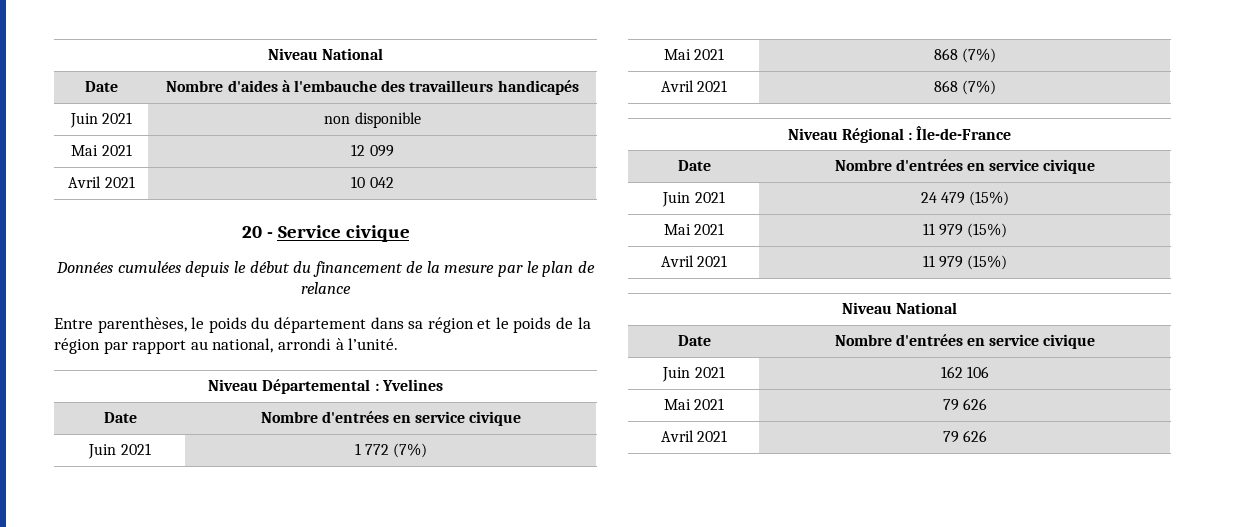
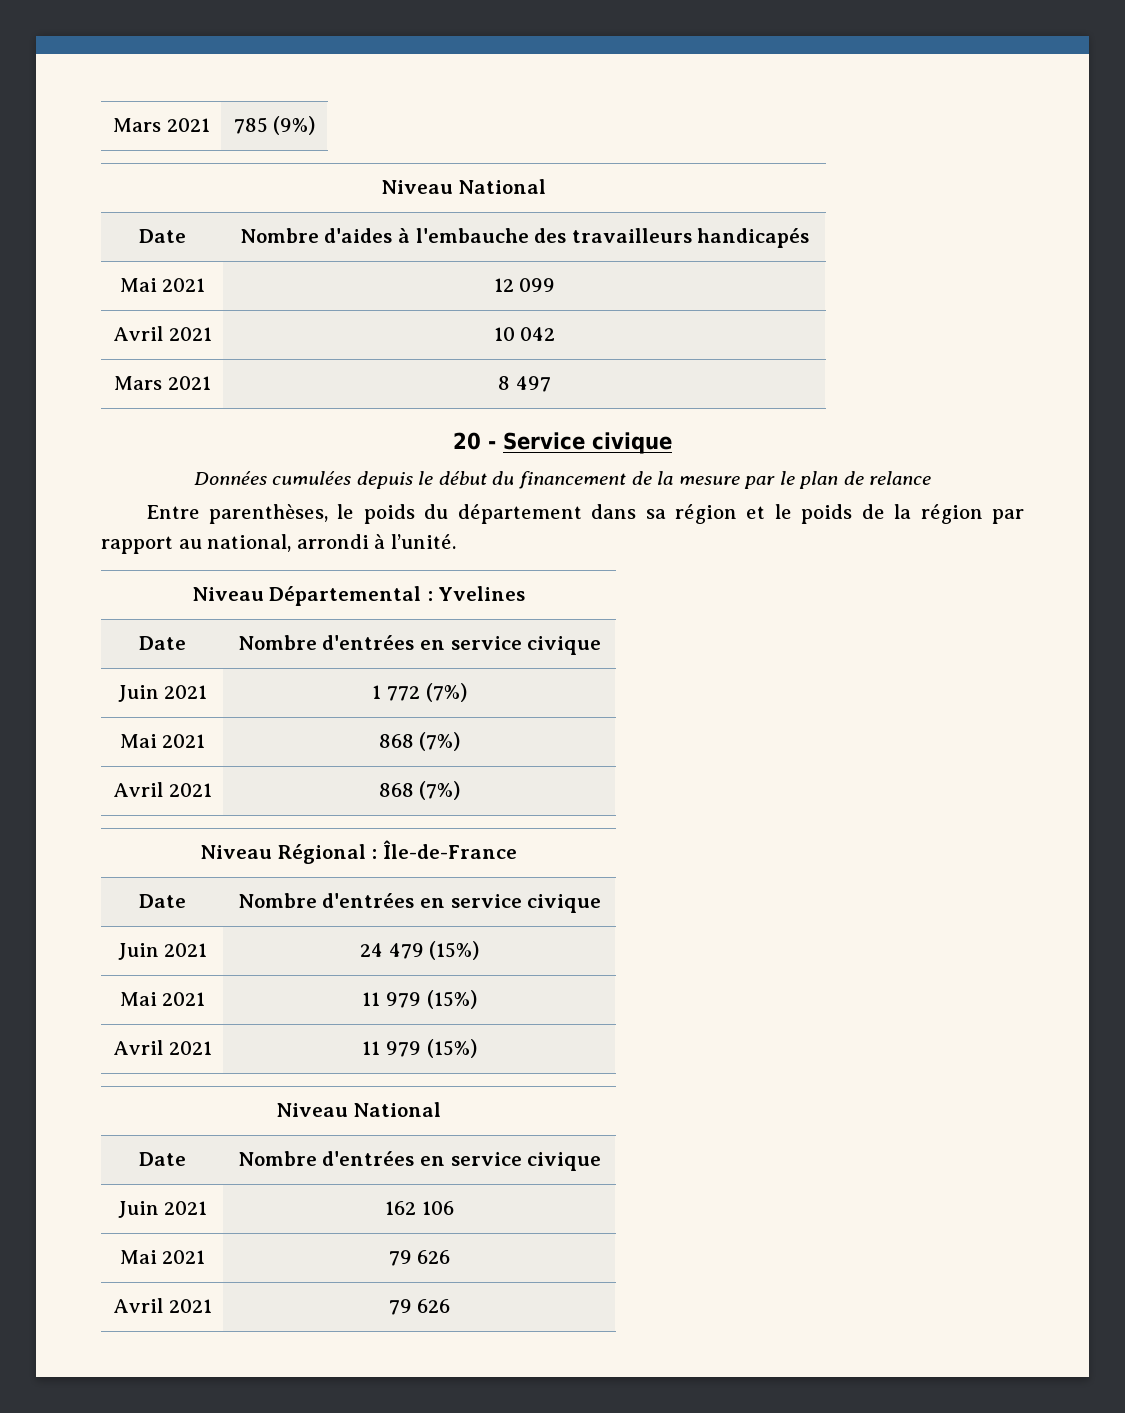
(267, 54) none -> [113,118,210,132] [233,116,316,135] Mars 2021 | 785 (9%) //
[69,112,133,128] [324,112,421,128] // Juin 2021 | non disponible -> (810, 238) none
(394, 182) none -> [114,376,211,390] [498,376,551,392] // Mars 2021 | 8 497

